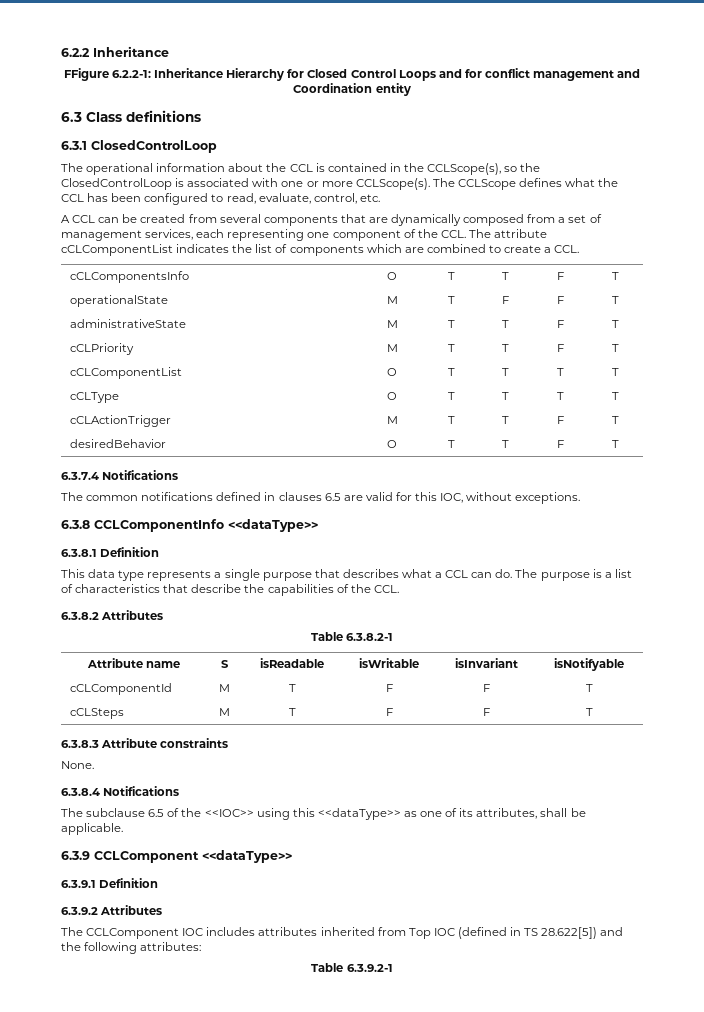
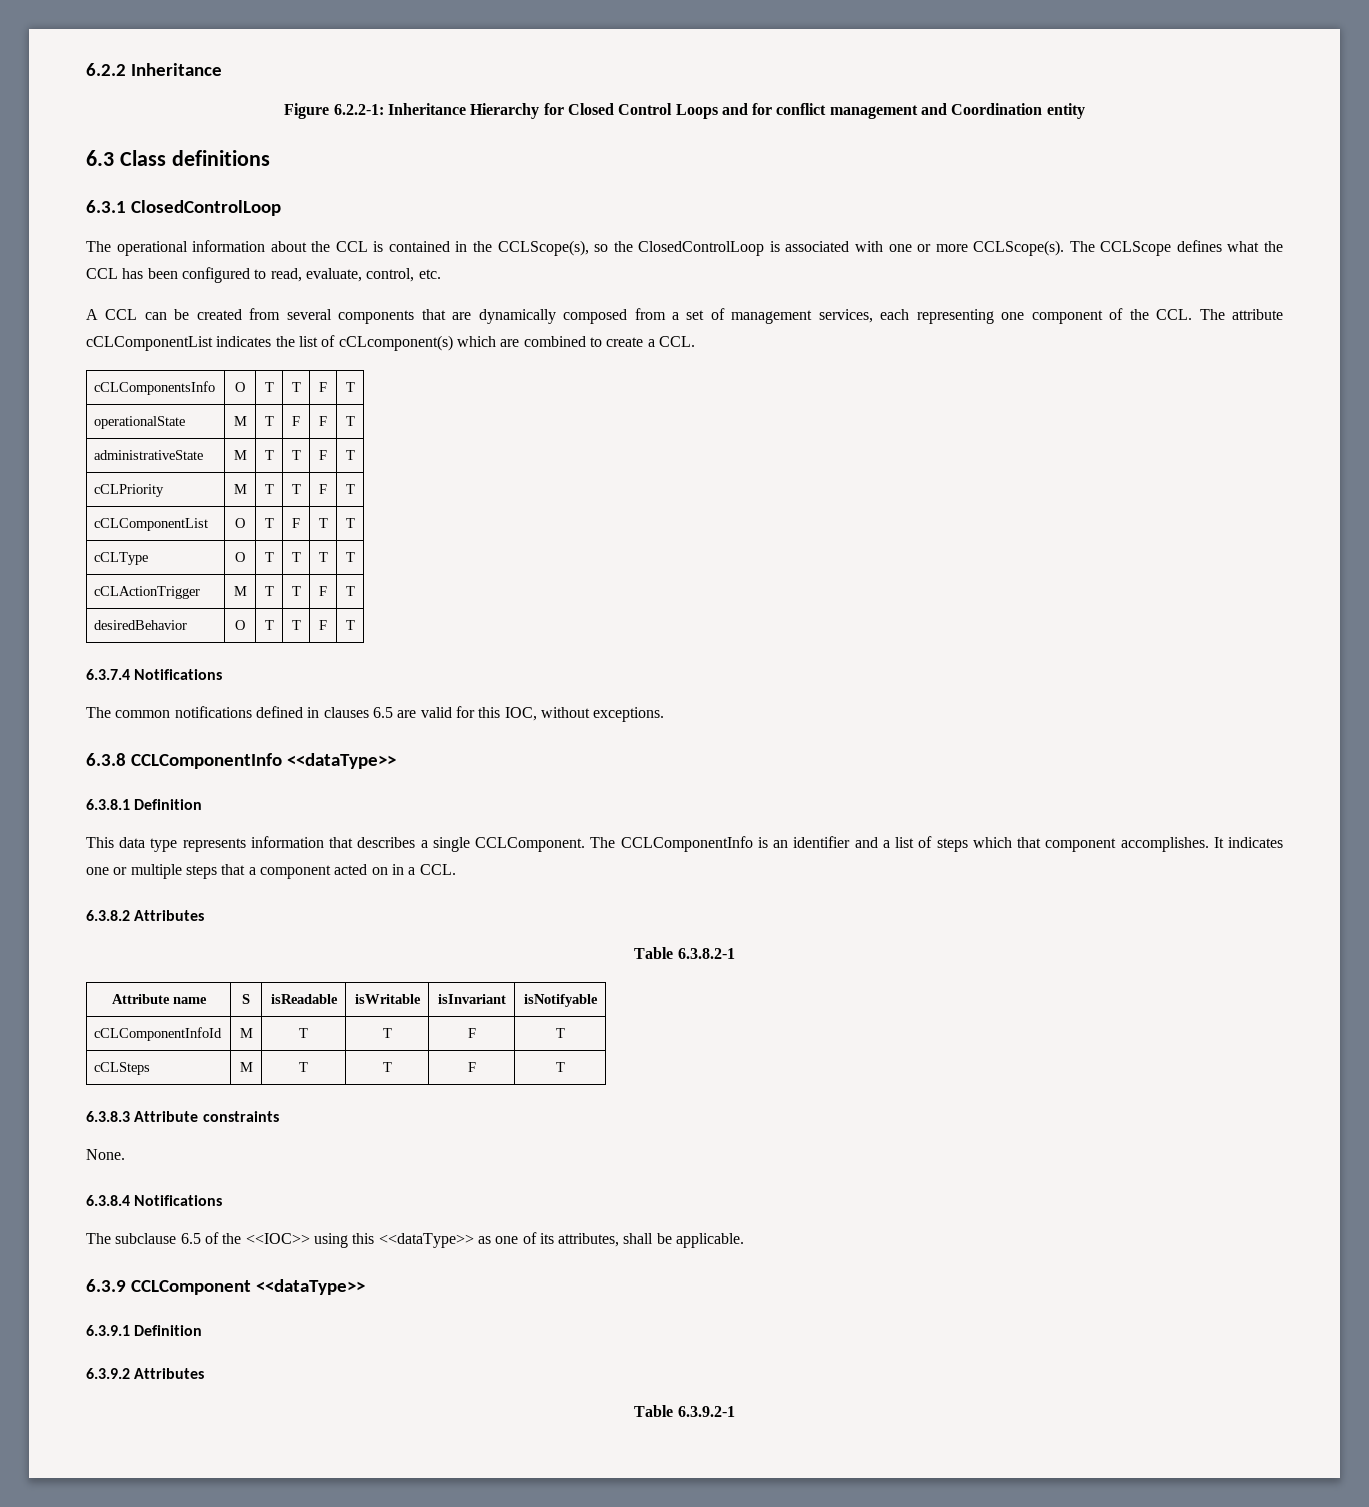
[63,68,109,81] FFigure -> [284,103,330,119] Figure
[289,245,364,256] components -> [338,335,453,351] cCLcomponent(s)
[502,368,509,376] T -> [292,518,300,528] F
[214,569,632,581] [61,584,371,596] a single purpose that describes what a CCL can do. The purpose is a list of characteristics that describe the capabilities of the -> [250,836,1284,852] [86,864,416,879] information that describes a single CCLComponent. The CCLComponentInfo is an identifier and a list of steps which that component accomplishes. It indicates one or multiple steps that a component acted on in a
[69,683,172,695] [219,684,230,692] [288,684,296,692] [385,684,393,692] cCLComponentId | M | T | F -> [94,1027,223,1041] [239,1028,253,1038] [299,1028,308,1038] [382,1028,392,1038] cCLComponentInfoId | M | T | T
[385,708,393,716] F -> [382,1062,392,1072] T
[61,927,624,939] [61,942,202,954] // The CCLComponent IOC includes attributes inherited from Top IOC (defined in TS 28.622[5]) and the following attributes: -> (205, 1373) none

